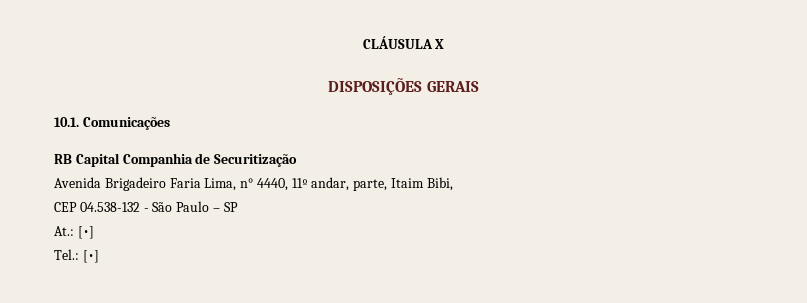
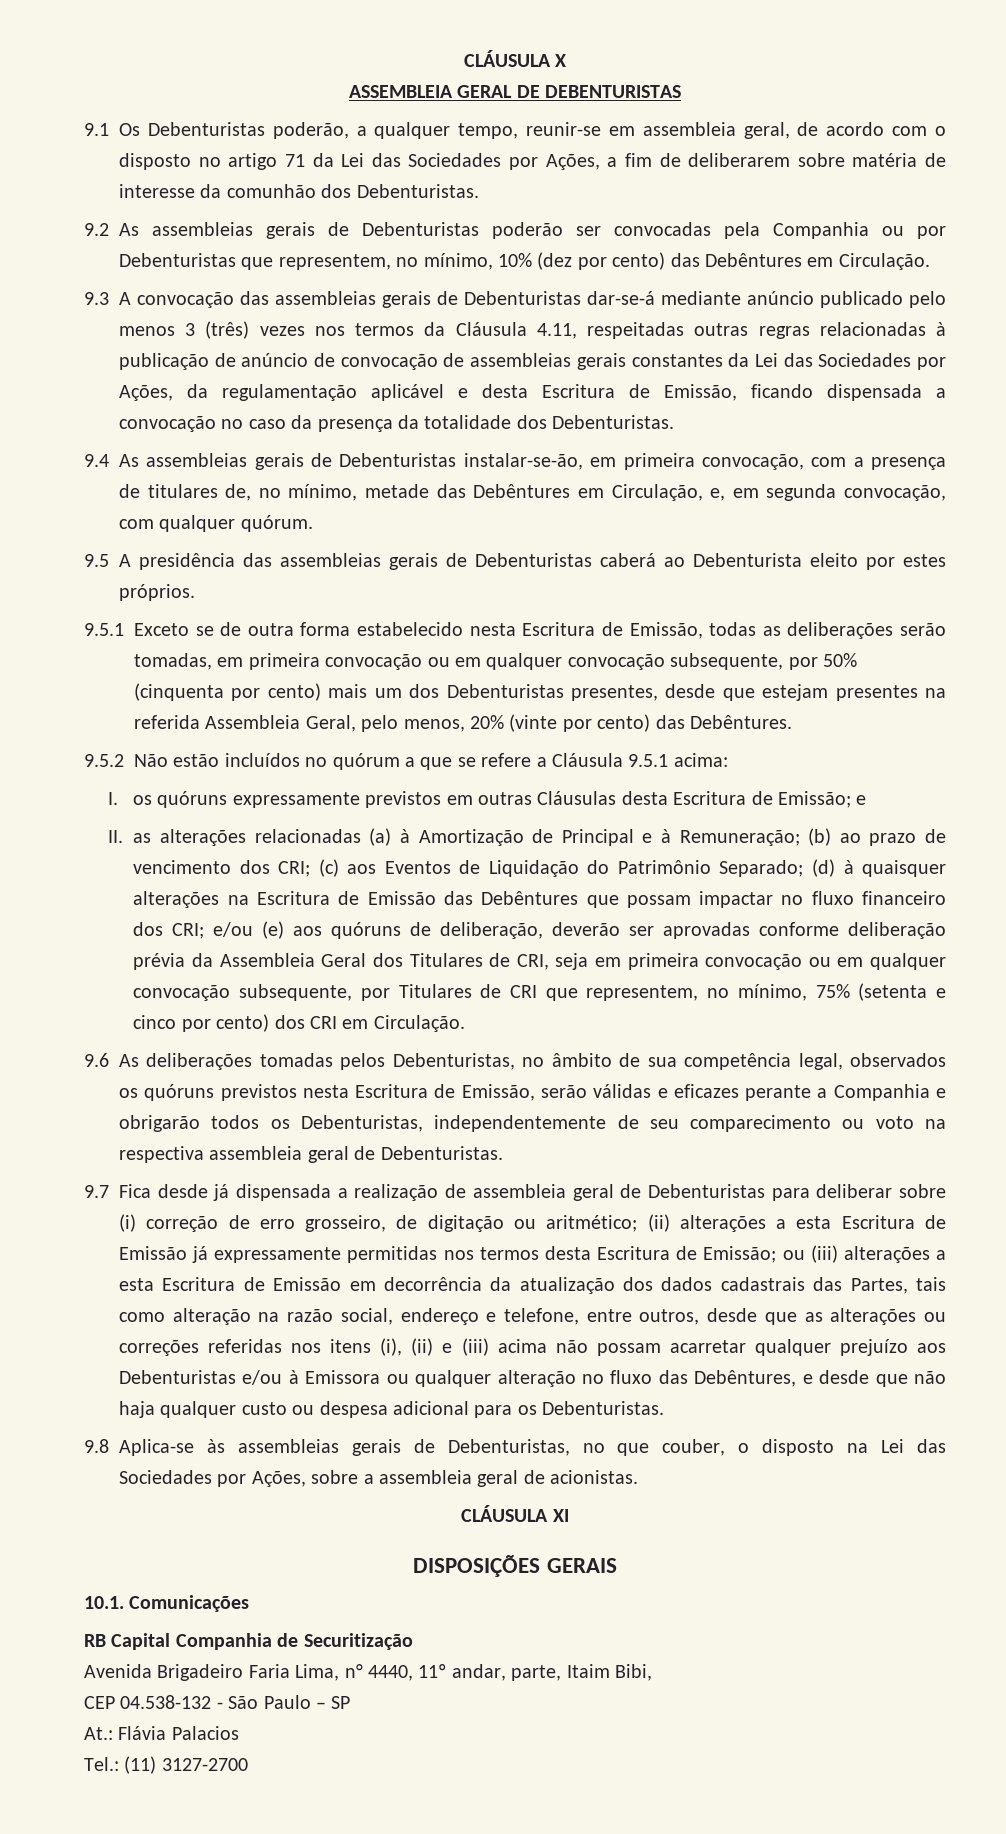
(445, 44) none -> [348,85,682,98] [84,122,946,139] [119,153,946,170] [119,184,479,198] [84,222,946,239] [119,252,930,270] [84,291,946,308] [119,321,947,339] [119,353,947,370] [119,384,946,401] [119,415,675,432] [84,453,947,470] [119,484,946,501] [119,515,313,532] [84,553,946,570] [119,584,195,601] [84,622,946,639] [134,653,857,670] [134,683,946,701] [134,714,792,732] [84,753,728,770] [108,791,867,808] [108,828,946,846] [133,859,947,877] [133,891,946,908] [133,921,946,939] [133,953,946,970] [133,983,946,1001] [133,1014,465,1032] [84,1053,947,1070] [119,1084,947,1101] [119,1115,946,1132] [119,1146,503,1163] [84,1184,947,1201] [119,1214,947,1232] [119,1245,947,1263] [119,1277,946,1294] [119,1308,946,1325] [119,1338,946,1356] [119,1370,947,1387] [119,1401,665,1418] [84,1439,946,1456] [119,1470,639,1487] [461,1505,569,1522] // ASSEMBLEIA GERAL DE DEBENTURISTAS // 9.1 Os Debenturistas poderão, a qualquer tempo, reunir-se em assembleia geral, de acordo com o disposto no artigo 71 da Lei das Sociedades por Ações, a fim de deliberarem sobre matéria de interesse da comunhão dos Debenturistas. // 9.2 As assembleias gerais de Debenturistas poderão ser convocadas pela Companhia ou por Debenturistas que representem, no mínimo, 10% (dez por cento) das Debêntures em Circulação. // 9.3 A convocação das assembleias gerais de Debenturistas dar-se-á mediante anúncio publicado pelo menos 3 (três) vezes nos termos da Cláusula 4.11, respeitadas outras regras relacionadas à publicação de anúncio de convocação de assembleias gerais constantes da Lei das Sociedades por Ações, da regulamentação aplicável e desta Escritura de Emissão, ficando dispensada a convocação no caso da presença da totalidade dos Debenturistas. // 9.4 As assembleias gerais de Debenturistas instalar-se-ão, em primeira convocação, com a presença de titulares de, no mínimo, metade das Debêntures em Circulação, e, em segunda convocação, com qualquer quórum. // 9.5 A presidência das assembleias gerais de Debenturistas caberá ao Debenturista eleito por estes próprios. // 9.5.1 Exceto se de outra forma estabelecido nesta Escritura de Emissão, todas as deliberações serão tomadas, em primeira convocação ou em qualquer convocação subsequente, por 50% (cinquenta por cento) mais um dos Debenturistas presentes, desde que estejam presentes na referida Assembleia Geral, pelo menos, 20% (vinte por cento) das Debêntures. // 9.5.2 Não estão incluídos no quórum a que se refere a Cláusula 9.5.1 acima: // I. os quóruns expressamente previstos em outras Cláusulas desta Escritura de Emissão; e // II. as alterações relacionadas (a) à Amortização de Principal e à Remuneração; (b) ao prazo de vencimento dos CRI; (c) aos Eventos de Liquidação do Patrimônio Separado; (d) à quaisquer alterações na Escritura de Emissão das Debêntures que possam impactar no fluxo financeiro dos CRI; e/ou (e) aos quóruns de deliberação, deverão ser aprovadas conforme deliberação prévia da Assembleia Geral dos Titulares de CRI, seja em primeira convocação ou em qualquer convocação subsequente, por Titulares de CRI que representem, no mínimo, 75% (setenta e cinco por cento) dos CRI em Circulação. // 9.6 As deliberações tomadas pelos Debenturistas, no âmbito de sua competência legal, observados os quóruns previstos nesta Escritura de Emissão, serão válidas e eficazes perante a Companhia e obrigarão todos os Debenturistas, independentemente de seu comparecimento ou voto na respectiva assembleia geral de Debenturistas. // 9.7 Fica desde já dispensada a realização de assembleia geral de Debenturistas para deliberar sobre (i) correção de erro grosseiro, de digitação ou aritmético; (ii) alterações a esta Escritura de Emissão já expressamente permitidas nos termos desta Escritura de Emissão; ou (iii) alterações a esta Escritura de Emissão em decorrência da atualização dos dados cadastrais das Partes, tais como alteração na razão social, endereço e telefone, entre outros, desde que as alterações ou correções referidas nos itens (i), (ii) e (iii) acima não possam acarretar qualquer prejuízo aos Debenturistas e/ou à Emissora ou qualquer alteração no fluxo das Debêntures, e desde que não haja qualquer custo ou despesa adicional para os Debenturistas. // 9.8 Aplica-se às assembleias gerais de Debenturistas, no que couber, o disposto na Lei das Sociedades por Ações, sobre a assembleia geral de acionistas. // CLÁUSULA XI
[77,226,94,239] [•] -> [118,1726,239,1740] Flávia Palacios
[82,250,99,263] [•] -> [124,1756,248,1774] (11) 3127-2700

